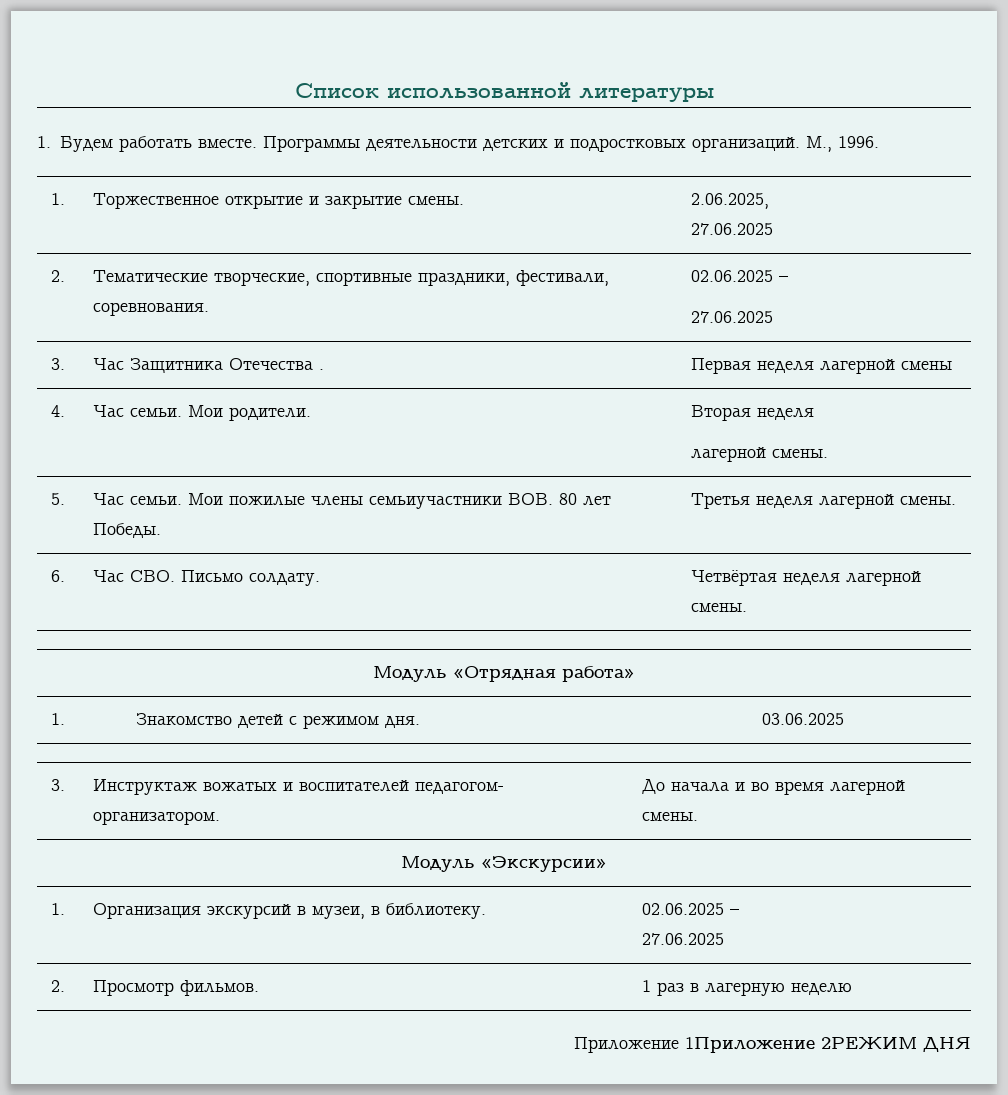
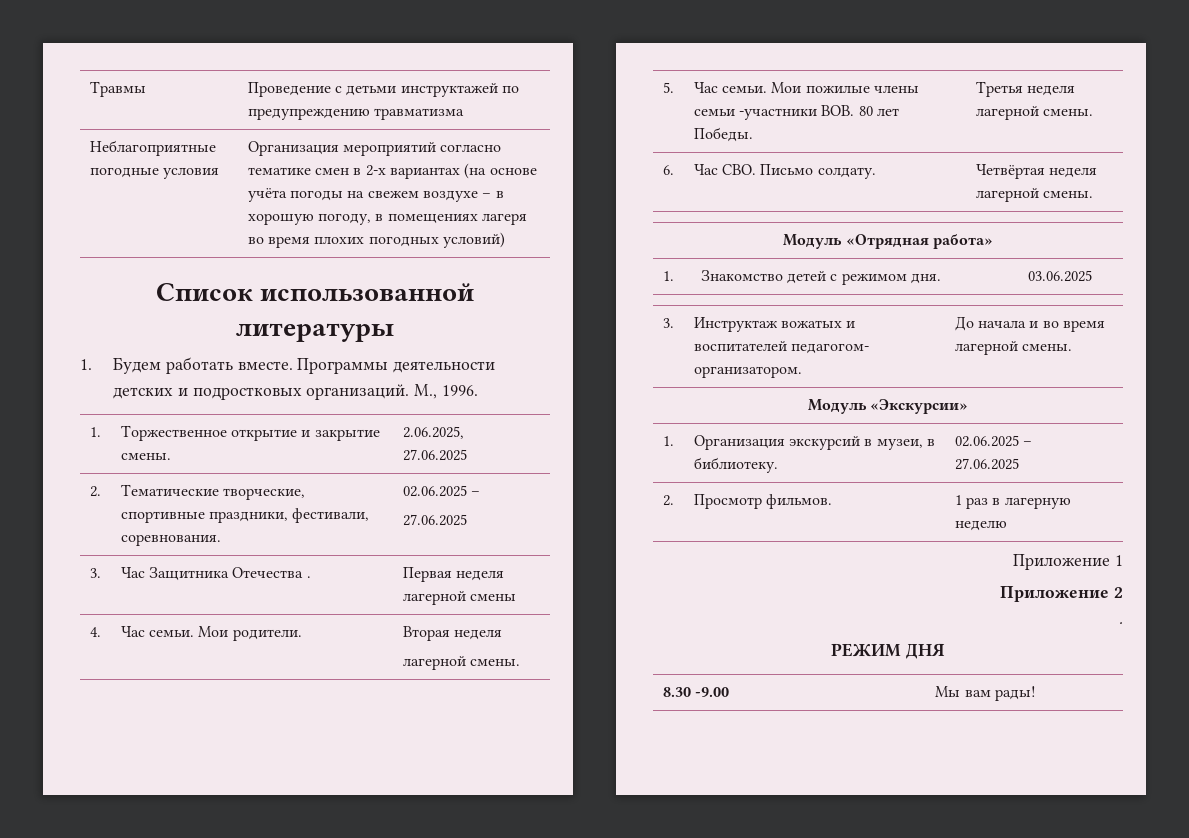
(294, 90) none -> [89,81,146,97] [247,82,520,97] [247,108,465,120] [89,140,216,156] [89,167,220,179] [247,141,502,156] [247,163,537,179] [247,188,504,202] [247,213,528,225] [247,232,506,248] Травмы | Проведение с детьми инструктажей по предупреждению травматизма // Неблагоприятные погодные условия | Организация мероприятий согласно тематике смен в 2-х вариантах (на основе учёта погоды на свежем воздухе – в хорошую погоду, в помещениях лагеря во время плохих погодных условий) //
[368,496,502,509] семьиучастники -> [693,108,818,120] семьи -участники
[685,1037,971,1053] 1Приложение 2РЕЖИМ ДНЯ -> [1115,555,1123,566] [1000,586,1123,602] [1119,622,1123,624] [831,643,945,659] [662,687,730,697] [935,686,1036,701] 1 // Приложение 2 // . // РЕЖИМ ДНЯ // 8.30 -9.00 | Мы вам рады!

